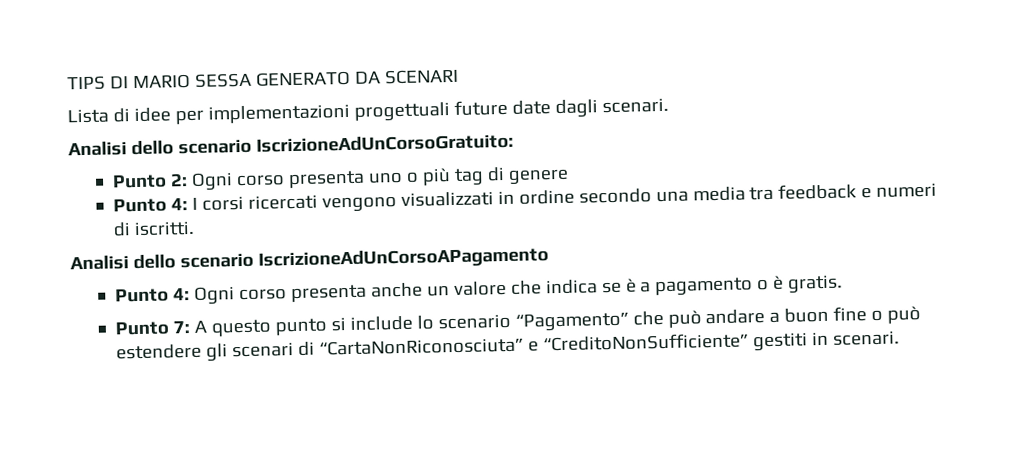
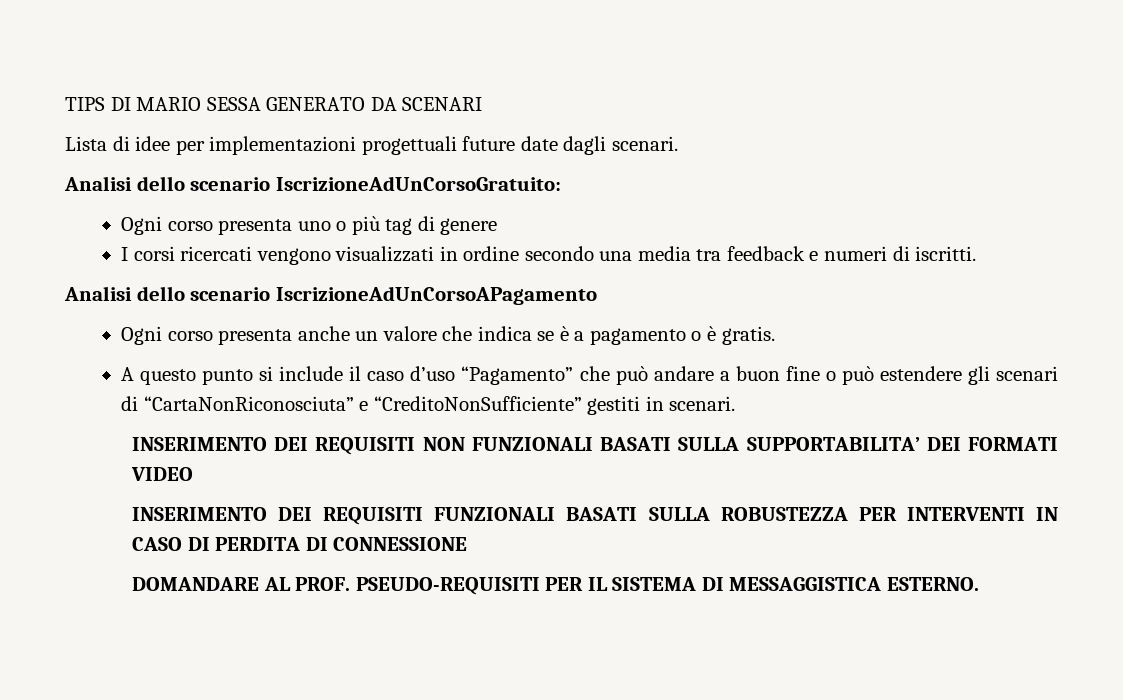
[111,173,188,189] Punto 2: -> (561, 183) none
[112,198,188,213] Punto 4: -> (498, 226) none
[114,288,190,303] Punto 4: -> (597, 295) none
[114,321,190,336] Punto 7: -> (775, 335) none
[416,313,511,330] lo scenario -> [349,366,456,381] il caso d’uso
(900, 338) none -> [132,437,1059,455] [131,467,194,481] [132,507,1059,525] [132,537,468,551] [132,577,979,595] // INSERIMENTO DEI REQUISITI NON FUNZIONALI BASATI SULLA SUPPORTABILITA’ DEI FORMATI VIDEO // INSERIMENTO DEI REQUISITI FUNZIONALI BASATI SULLA ROBUSTEZZA PER INTERVENTI IN CASO DI PERDITA DI CONNESSIONE // DOMANDARE AL PROF. PSEUDO-REQUISITI PER IL SISTEMA DI MESSAGGISTICA ESTERNO.

